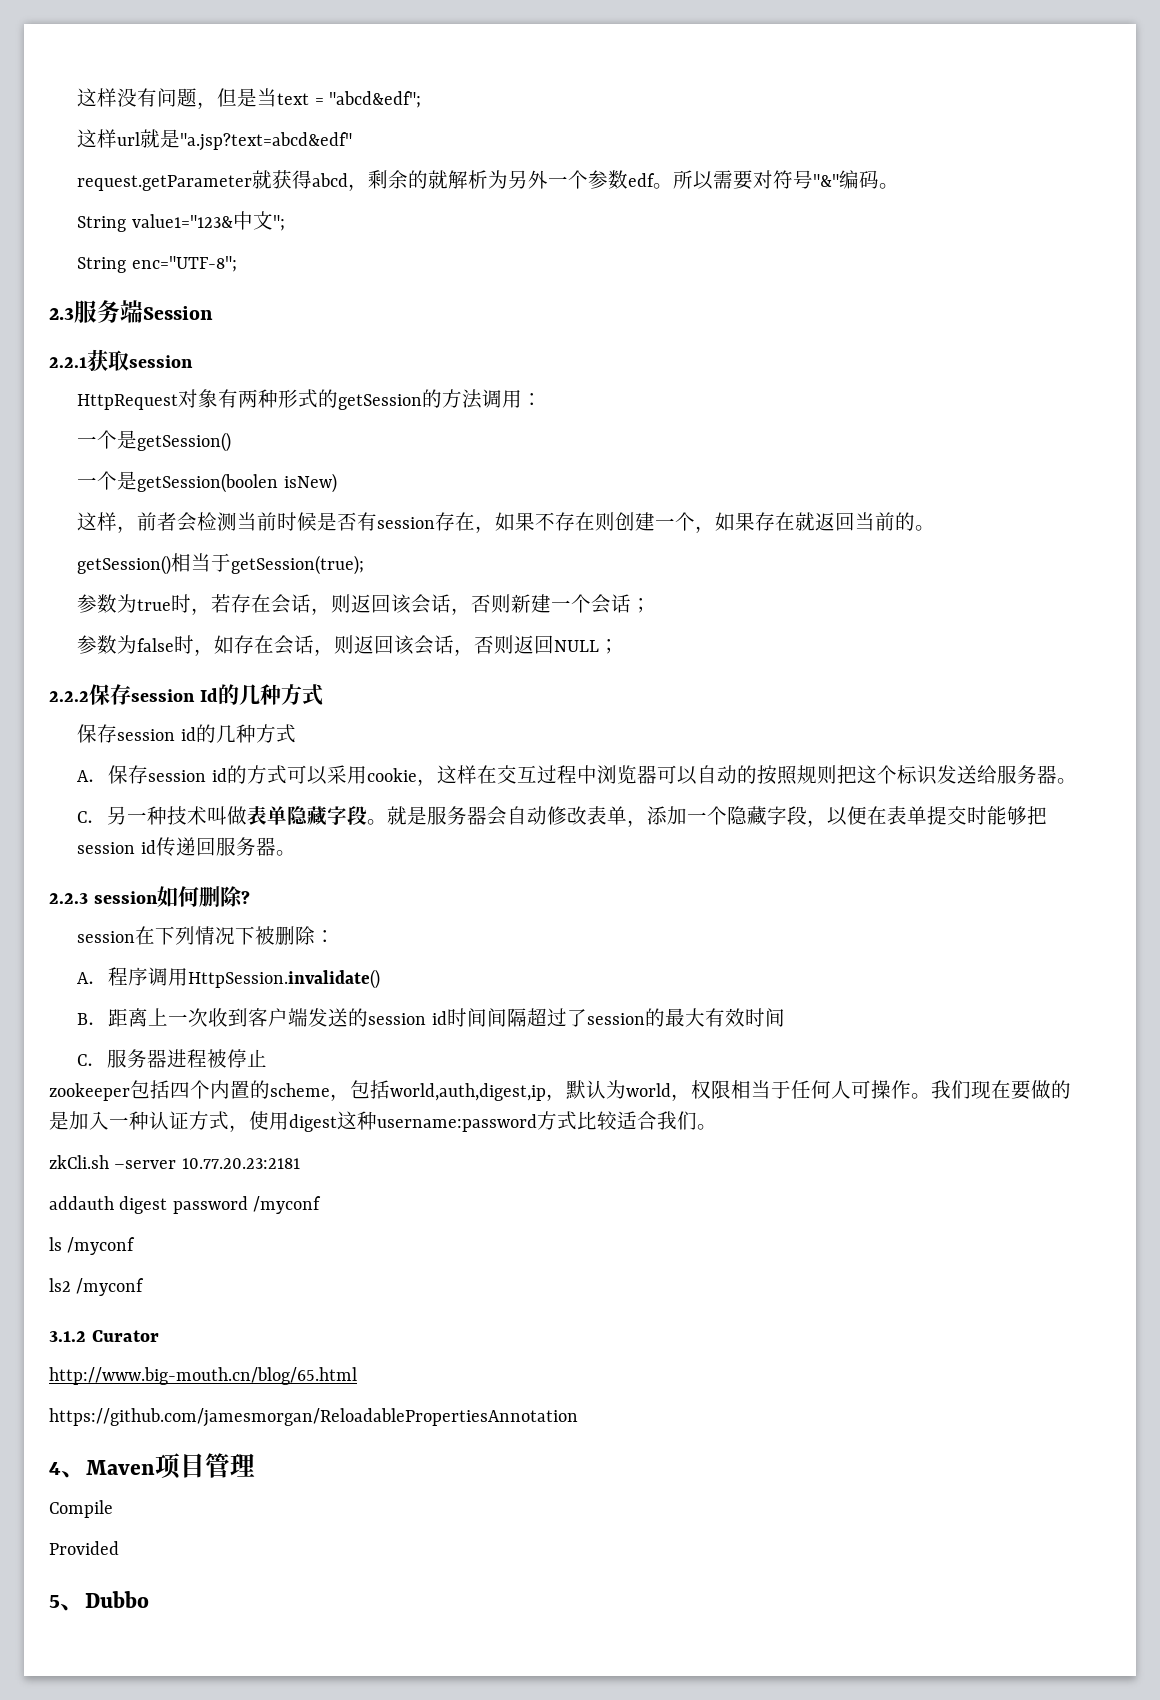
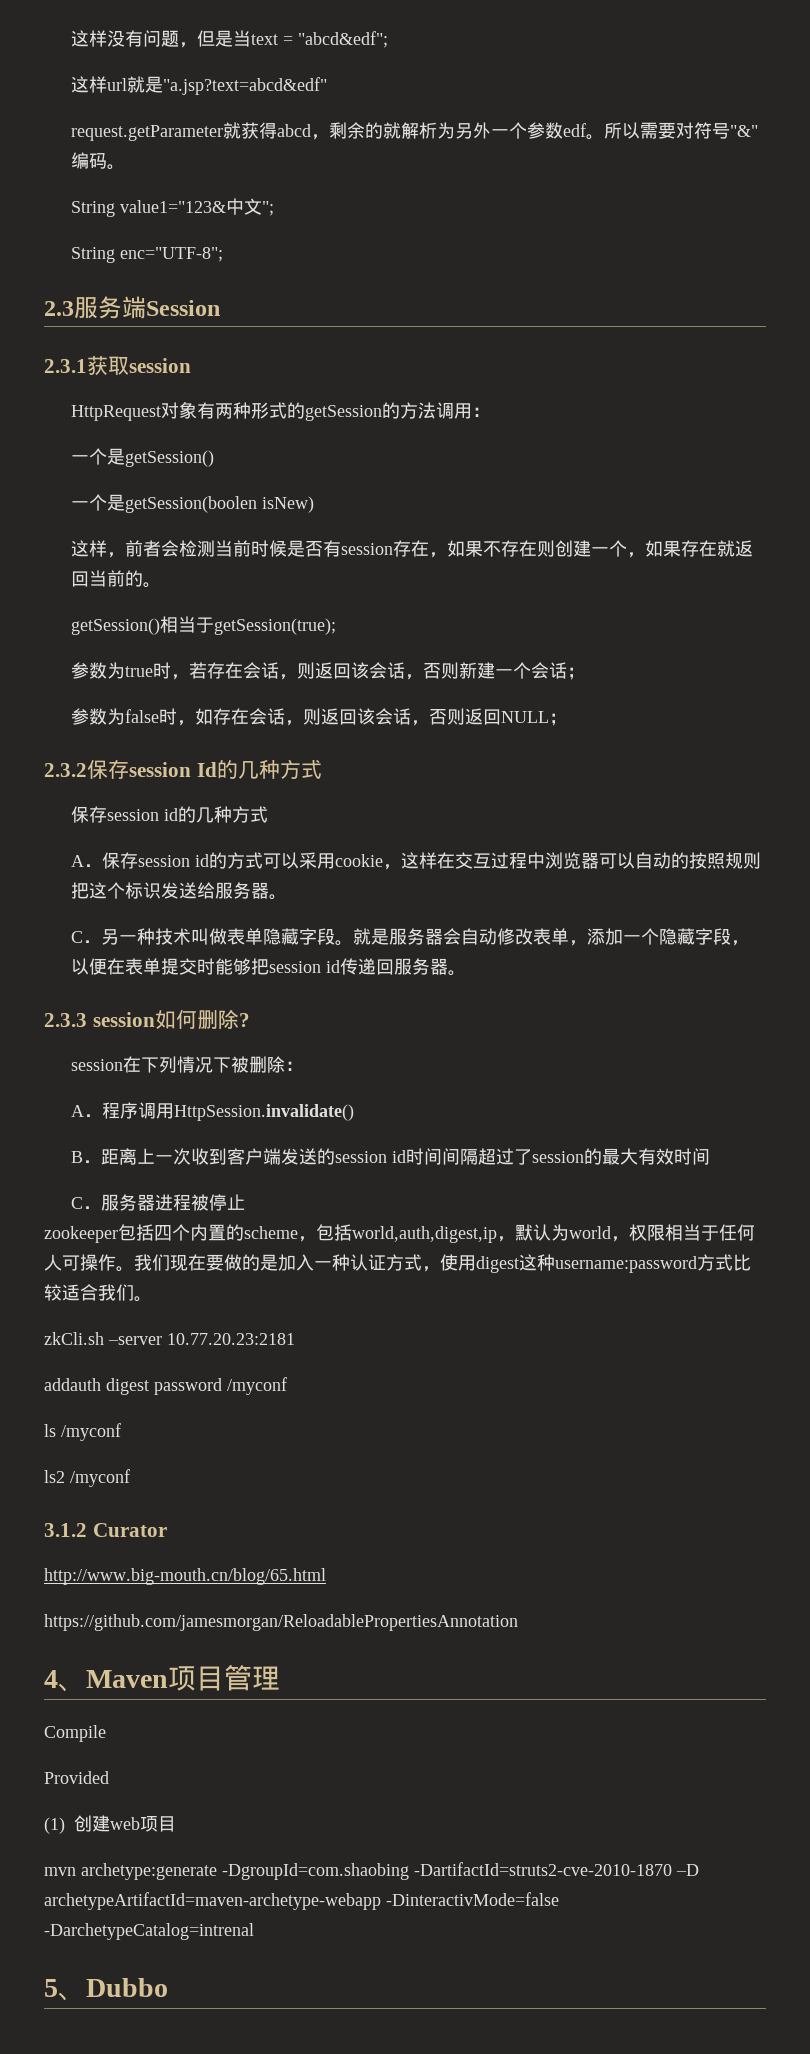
[49,357,87,368] 2.2.1 -> [44,359,87,373] 2.3.1
[49,691,89,702] 2.2.2 -> [44,763,87,777] 2.3.2
[49,893,88,904] 2.2.3 -> [44,1013,87,1027] 2.3.3
(119, 1548) none -> [44,1815,176,1834] [44,1862,699,1880] [44,1892,559,1910] [44,1923,254,1940] // (1)创建web项目 // mvn archetype:generate -DgroupId=com.shaobing -DartifactId=struts2-cve-2010-1870 –D archetypeArtifactId=maven-archetype-webapp -DinteractivMode=false -DarchetypeCatalog=intrenal

